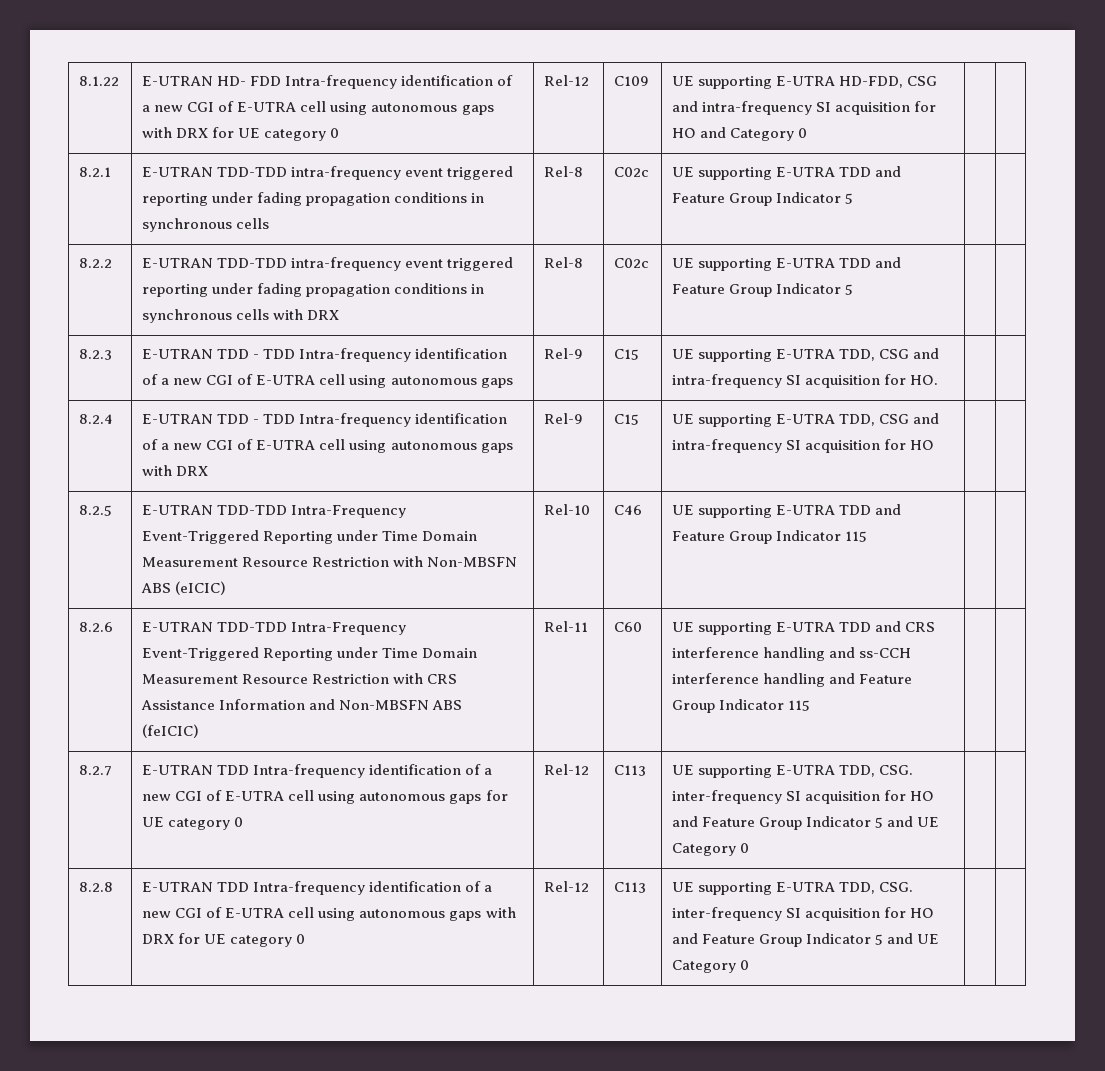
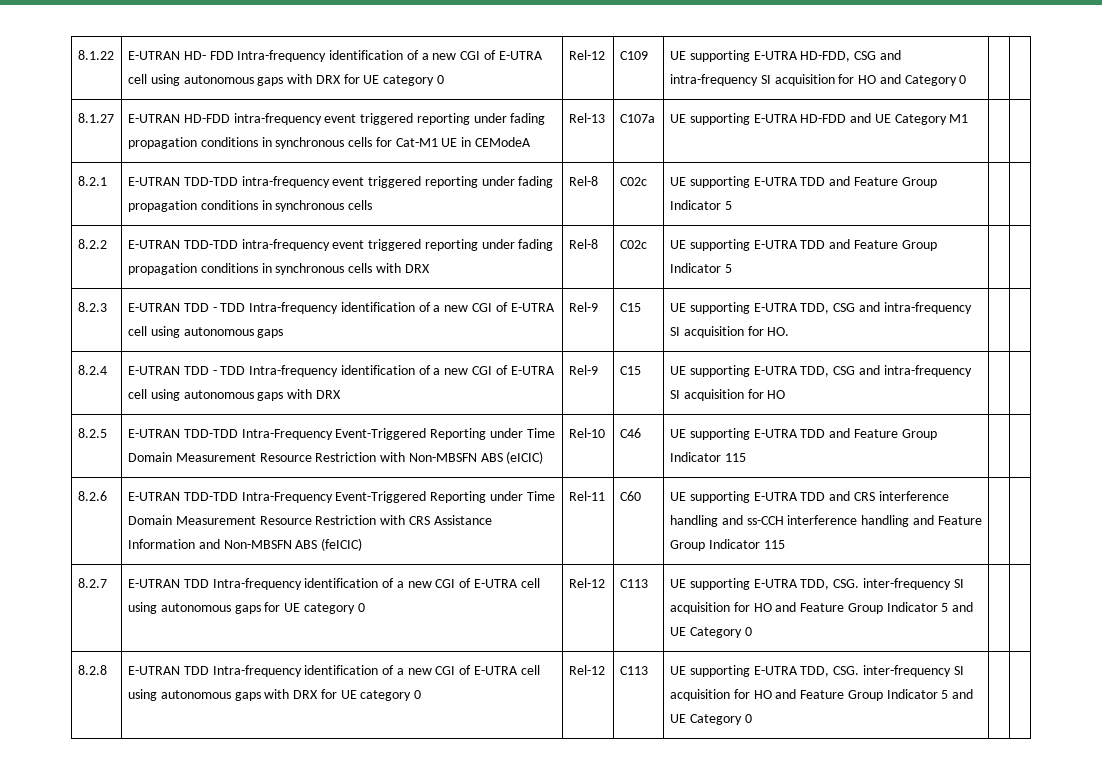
(808, 133) none -> [77,113,114,123] [127,113,546,125] [127,137,531,149] [568,113,605,123] [619,114,655,123] [669,113,969,125] // 8.1.27 | E-UTRAN HD-FDD intra-frequency event triggered reporting under fading propagation conditions in synchronous cells for Cat-M1 UE in CEModeA | Rel-13 | C107a | UE supporting E-UTRA HD-FDD and UE Category M1 | |

